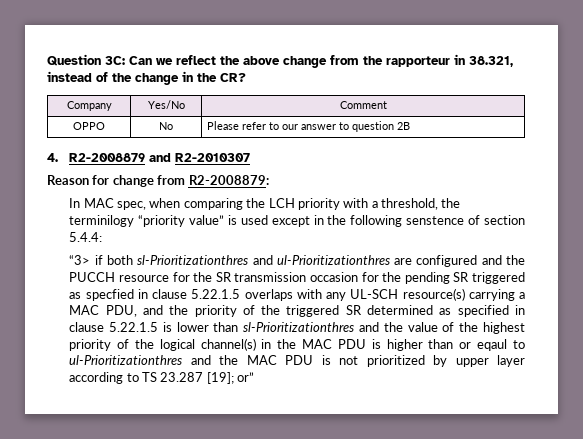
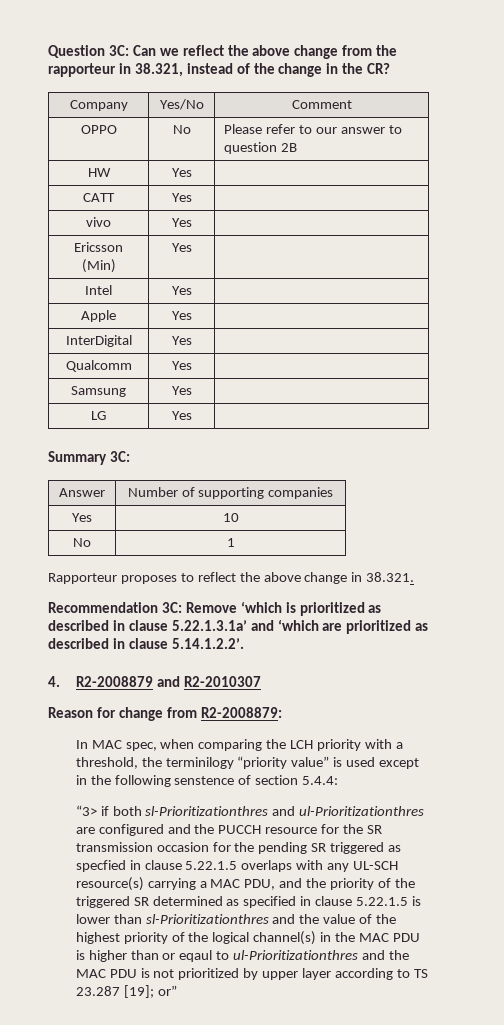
(410, 126) none -> [87,168,111,177] [171,168,192,177] [83,193,115,202] [171,193,192,202] [86,217,111,227] [171,218,192,227] [74,242,123,252] [81,259,116,273] [171,243,192,252] [85,285,112,295] [171,286,192,295] [81,310,116,322] [171,311,192,320] [65,335,132,347] [171,336,192,345] [65,360,132,372] [171,361,192,370] [71,386,126,397] [171,386,192,395] [91,411,106,420] [171,411,192,420] [48,451,130,465] [59,488,105,497] [127,487,334,499] [72,513,92,522] [222,513,239,522] [73,538,91,547] [226,538,235,547] [48,572,415,584] [48,601,382,616] [48,619,429,634] [48,638,244,649] // HW | Yes | // CATT | Yes | // vivo | Yes | // Ericsson (Min) | Yes | // Intel | Yes | // Apple | Yes | // InterDigital | Yes | // Qualcomm | Yes | // Samsung | Yes | // LG | Yes | // Summary 3C: // Answer | Number of supporting companies // Yes | 10 // No | 1 // Rapporteur proposes to reflect the above change in 38.321. // Recommendation 3C: Remove ‘which is prioritized as described in clause 5.22.1.3.1a’ and ‘which are prioritized as described in clause 5.14.1.2.2’.

